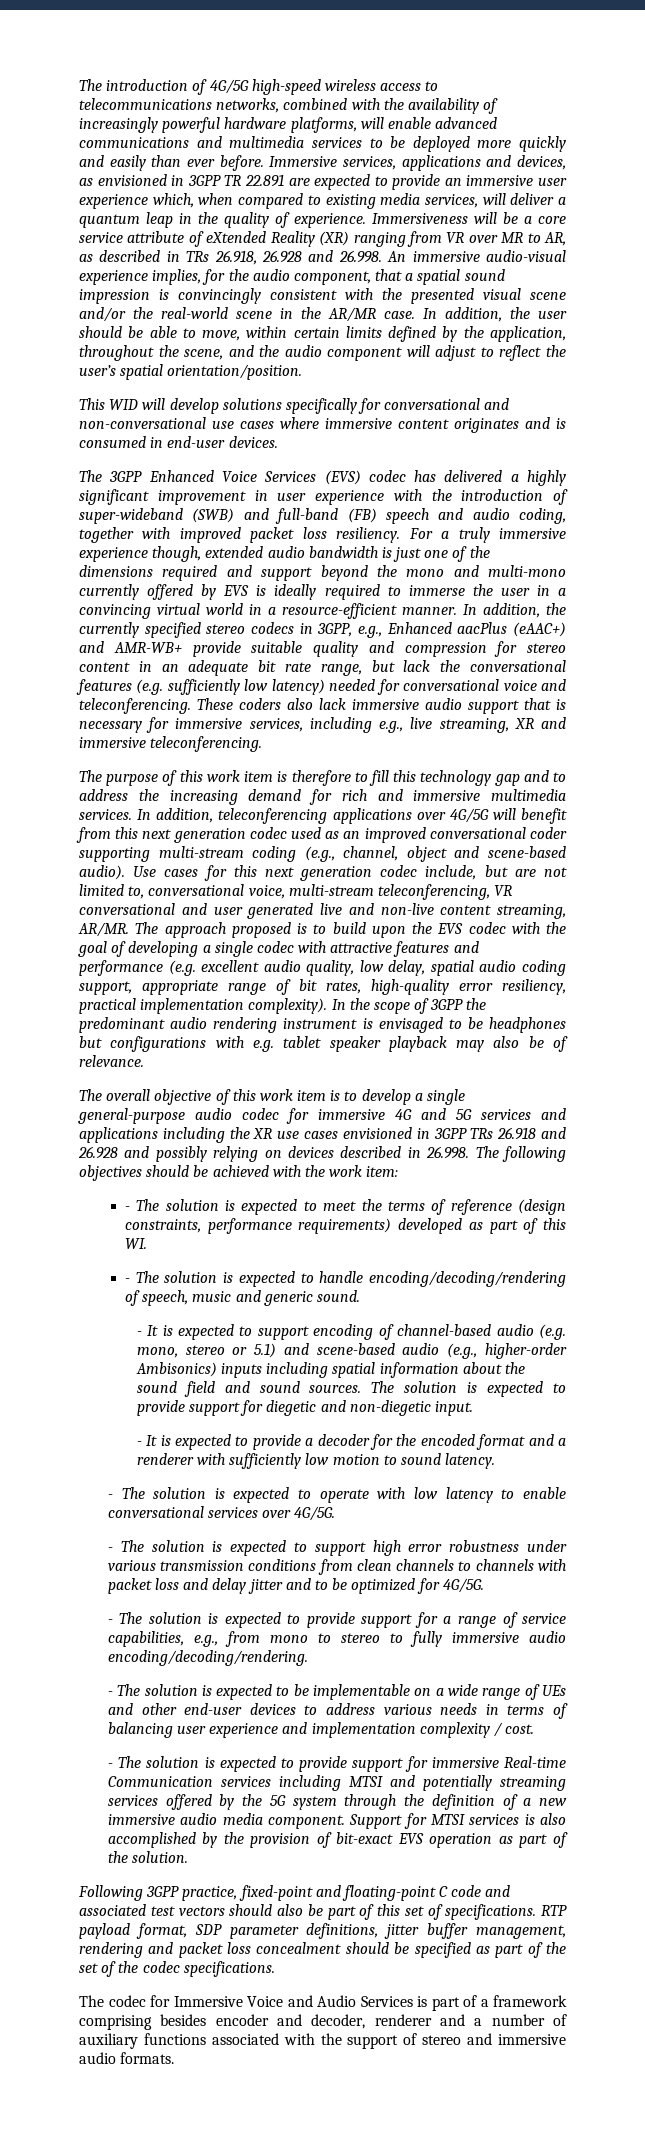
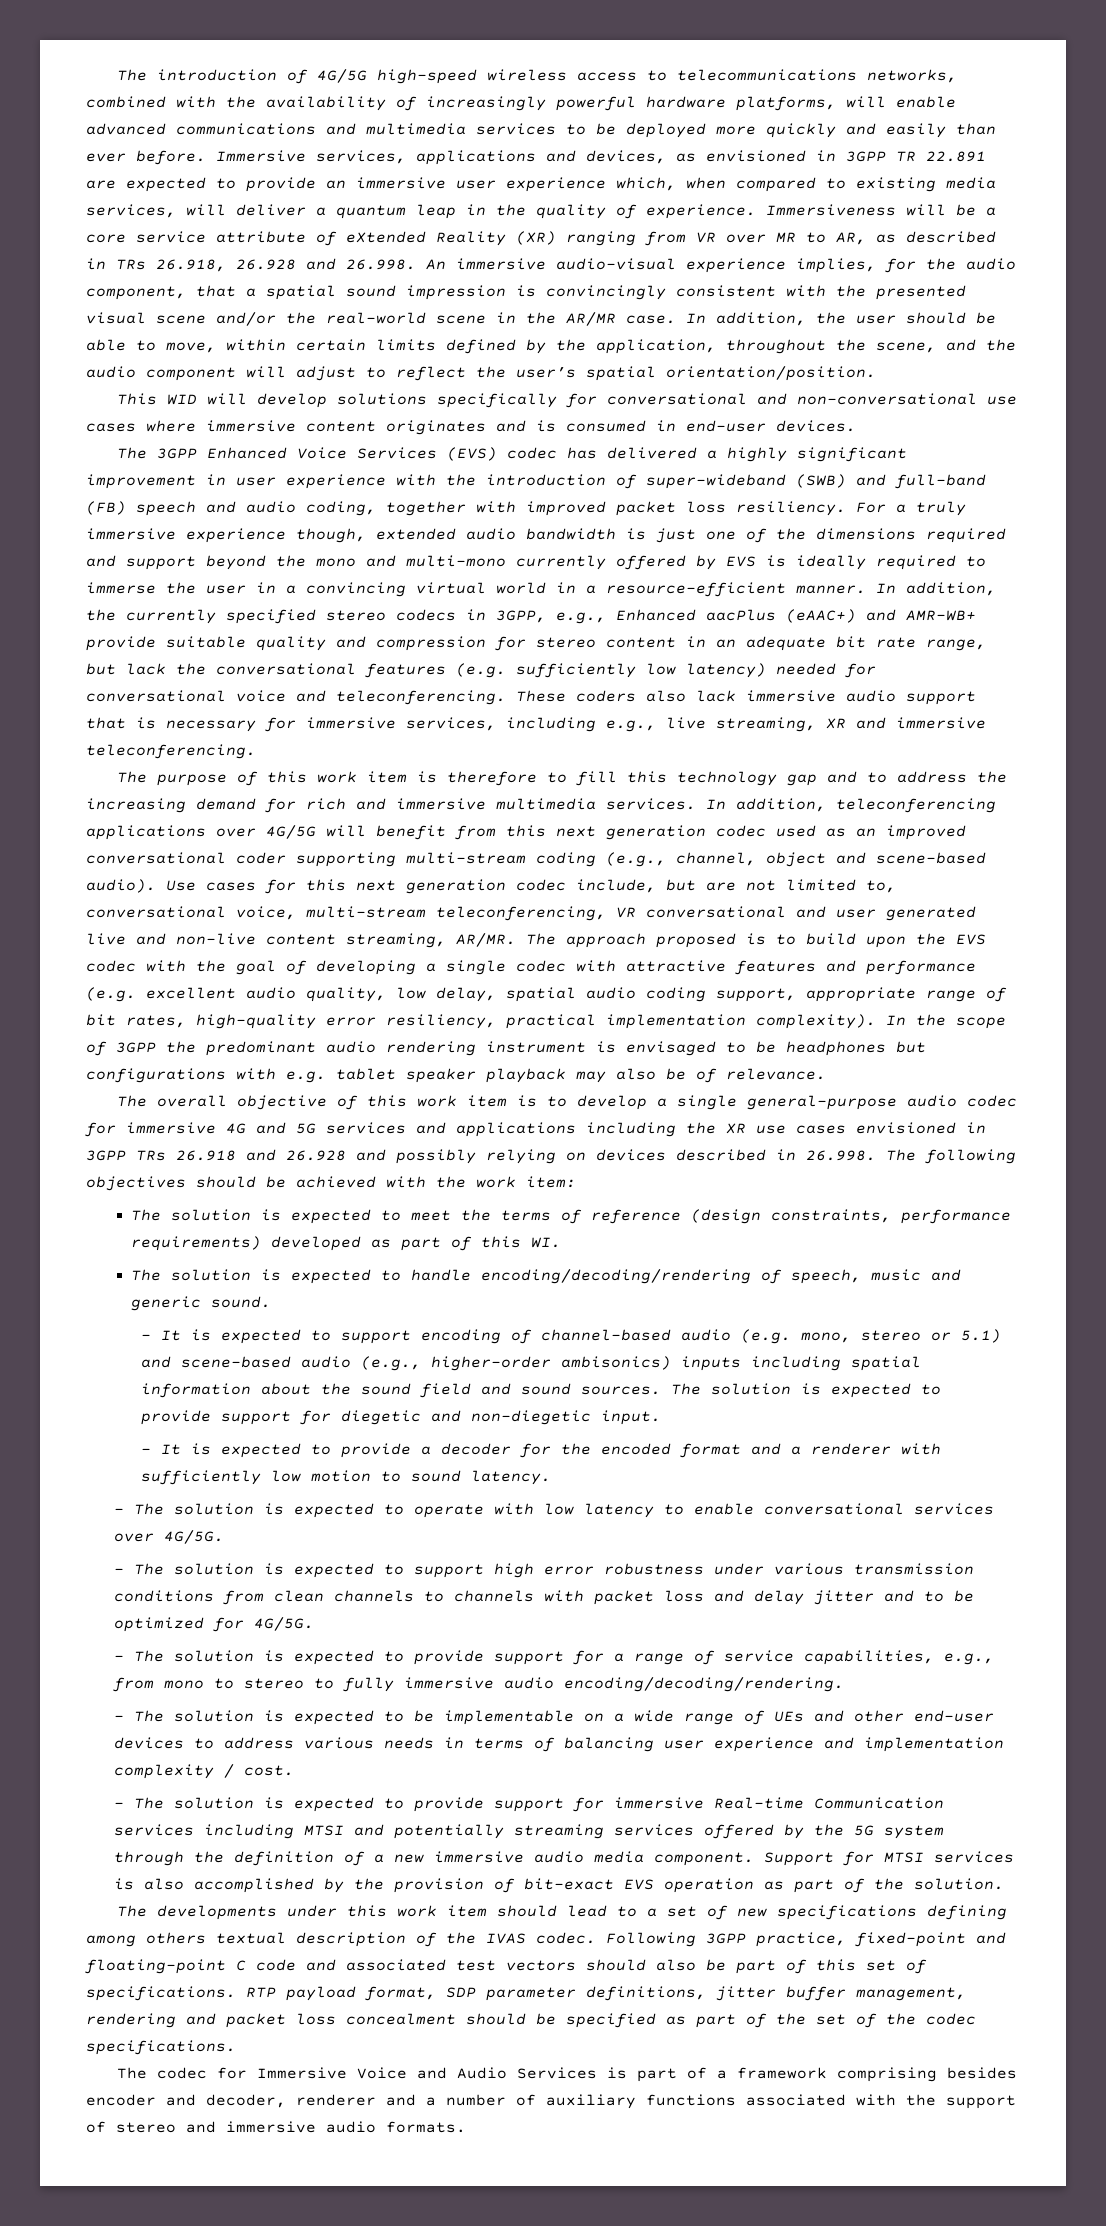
[124,1206,130,1211] - -> (576, 1182) none
[124,1278,130,1283] - -> (562, 1242) none
[135,1362,217,1377] Ambisonics) -> [561,1356,672,1370] ambisonics)
(189, 1857) none -> [117,1905,1008,1920] [86,1932,596,1947] The developments under this work item should lead to a set of new specifications defining among others textual description of the IVAS codec.

